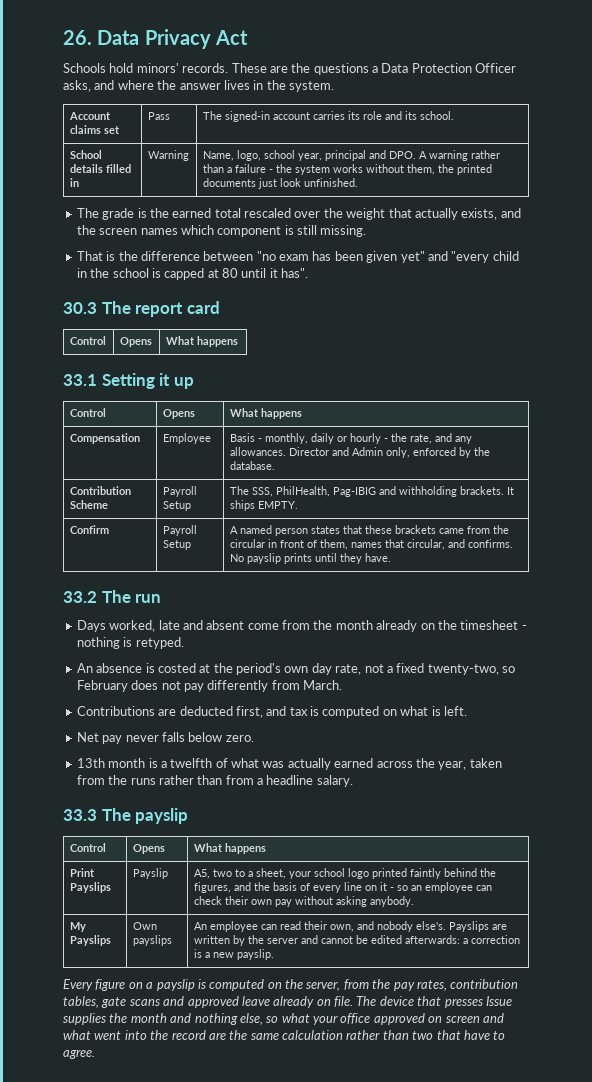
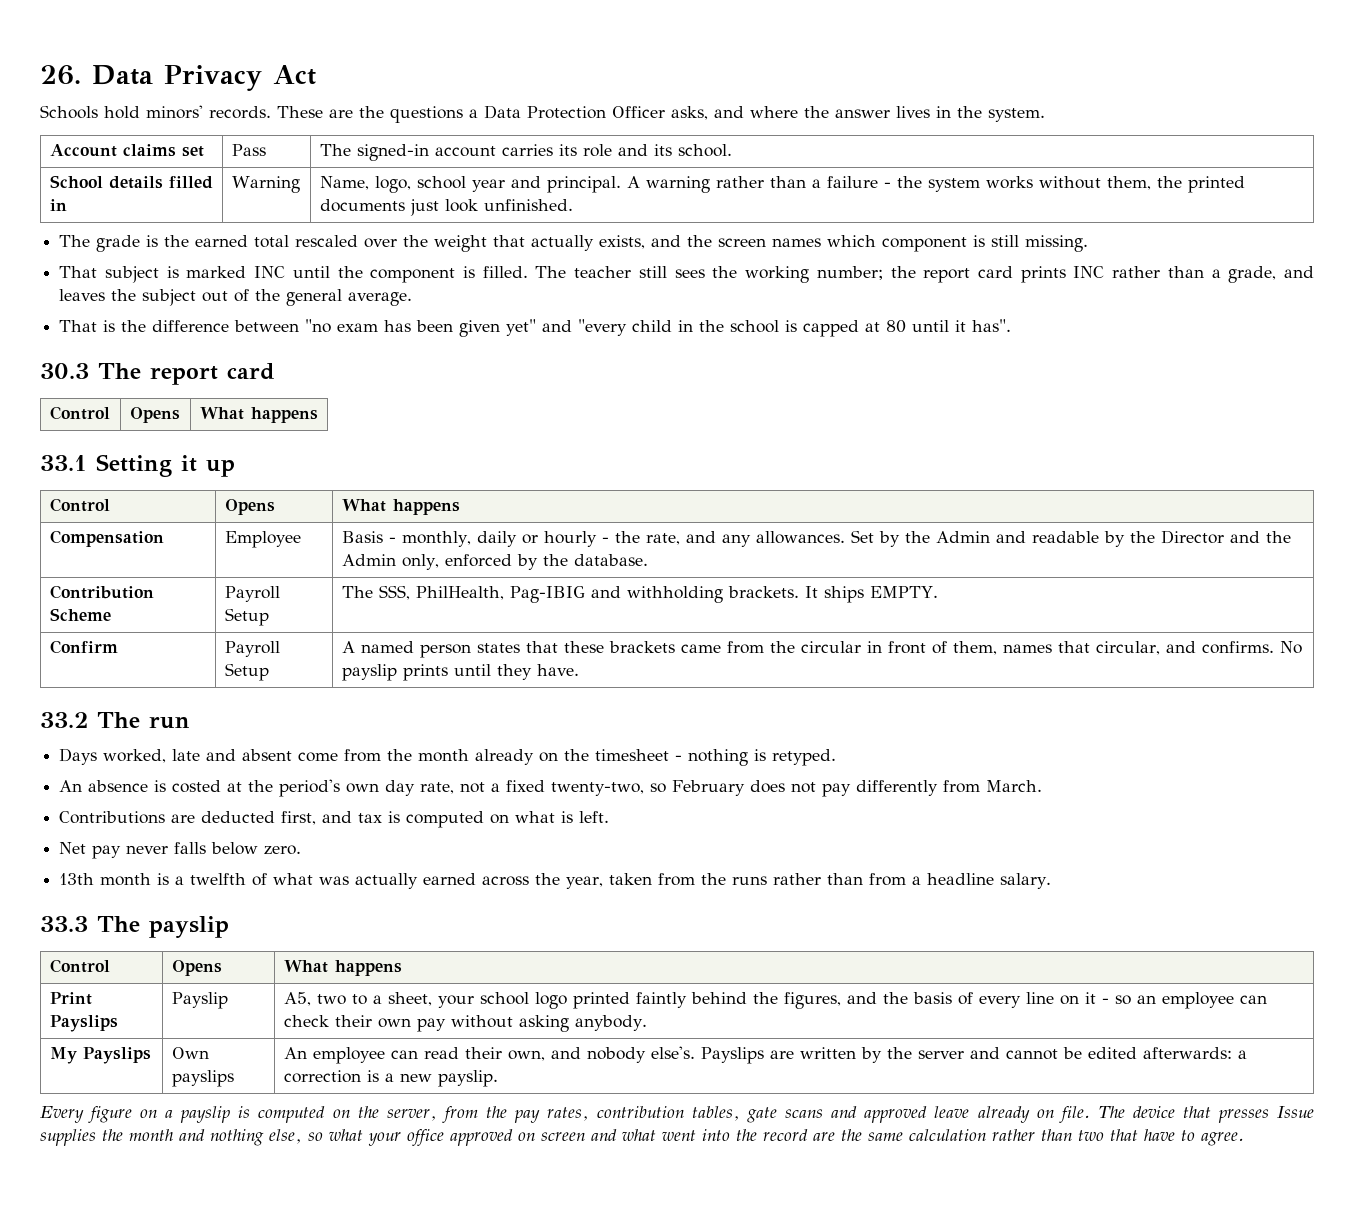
[297,150,416,161] year, principal and DPO. -> [471,176,621,193] year and principal.
(367, 231) none -> [59,266,1314,283] [59,289,413,306] // That subject is marked INC until the component is filled. The teacher still sees the working number; the report card prints INC rather than a grade, and leaves the subject out of the general average.
(286, 451) none -> [850,530,1155,547] Set by the Admin and readable by the
(349, 451) none -> [1265,531,1291,543] the

